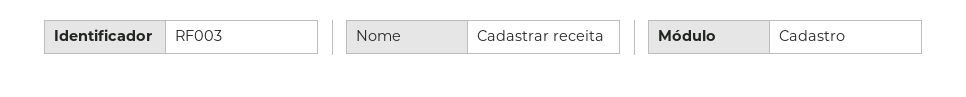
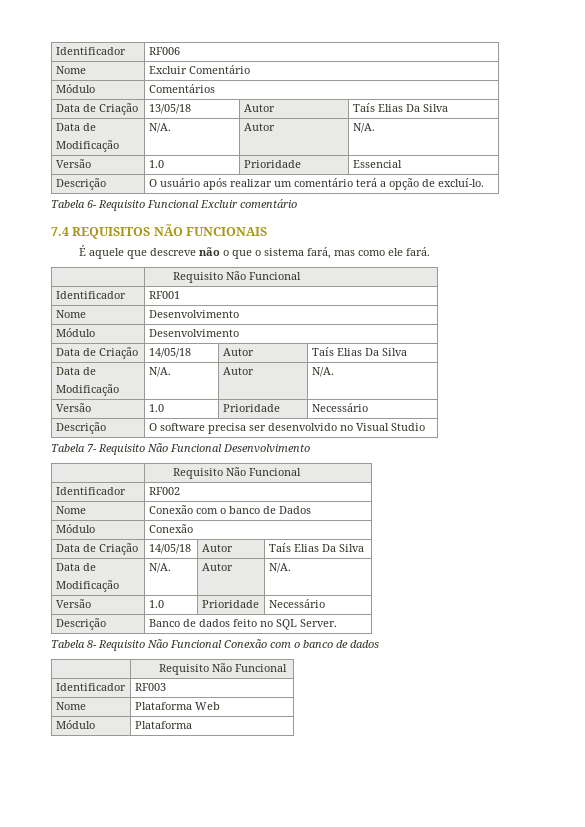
[54,29,153,41] Identificador -> [55,47,126,55] [148,47,180,55] [55,66,86,74] [148,65,250,74] [55,84,95,93] [148,84,215,93] [55,103,138,115] [148,104,191,114] [243,104,275,112] [352,103,448,112] [55,123,96,131] [55,140,119,152] [148,123,171,133] [243,123,275,131] [352,123,375,133] [55,159,91,168] [148,160,164,168] [243,160,301,168] [352,160,402,168] [55,178,106,190] [148,178,484,190] [51,199,297,211] [51,224,268,239] [78,245,430,259] [172,271,301,283] [55,291,126,299] [148,291,180,299] [55,310,86,318] [148,310,239,318] [55,328,95,337] [148,329,239,337] [55,347,138,359] [148,348,191,358] [222,348,254,356] [311,347,407,356] [55,367,96,375] [55,384,119,396] [148,367,171,377] [222,367,254,375] [311,367,334,377] [55,403,91,412] [148,404,164,412] [222,404,280,412] [311,403,368,412] [55,422,106,434] [148,423,425,434] [51,443,310,455] [172,467,301,479] [55,487,126,495] [148,487,180,495] [55,506,86,514] [148,505,311,514] [55,524,95,533] [148,524,193,533] [55,543,138,555] [148,544,191,554] [201,544,233,552] [268,543,364,552] [55,563,96,571] [55,580,119,592] [148,563,171,573] [201,563,233,571] [268,563,291,573] [55,599,91,608] [148,600,164,608] [201,600,259,608] [268,599,325,608] [55,618,106,630] [148,619,337,630] [51,639,379,651] [158,663,287,675] [55,683,126,691] Identificador | RF006 // Nome | Excluir Comentário // Módulo | Comentários // Data de Criação | 13/05/18 | Autor | Taís Elias Da Silva // Data de // Modificação | N/A. | Autor | N/A. // Versão | 1.0 | Prioridade | Essencial // Descrição | O usuário após realizar um comentário terá a opção de excluí-lo. // Tabela 6- Requisito Funcional Excluir comentário // 7.4 REQUISITOS NÃO FUNCIONAIS // É aquele que descreve não o que o sistema fará, mas como ele fará. // | Requisito Não Funcional // Identificador | RF001 // Nome | Desenvolvimento // Módulo | Desenvolvimento // Data de Criação | 14/05/18 | Autor | Taís Elias Da Silva // Data de // Modificação | N/A. | Autor | N/A. // Versão | 1.0 | Prioridade | Necessário // Descrição | O software precisa ser desenvolvido no Visual Studio // Tabela 7- Requisito Não Funcional Desenvolvimento // | Requisito Não Funcional // Identificador | RF002 // Nome | Conexão com o banco de Dados // Módulo | Conexão // Data de Criação | 14/05/18 | Autor | Taís Elias Da Silva // Data de // Modificação | N/A. | Autor | N/A. // Versão | 1.0 | Prioridade | Necessário // Descrição | Banco de dados feito no SQL Server. // Tabela 8- Requisito Não Funcional Conexão com o banco de dados // | Requisito Não Funcional // Identificador
[477,30,605,41] [658,30,717,41] [779,30,846,41] Cadastrar receita // Módulo | Cadastro -> [134,702,220,710] [55,720,95,729] [134,721,192,729] Plataforma Web // Módulo | Plataforma

